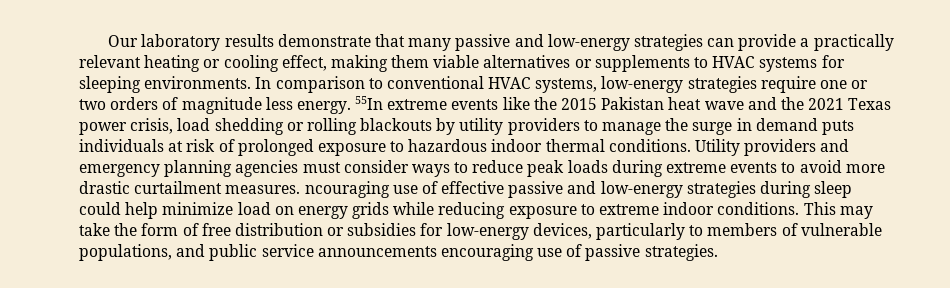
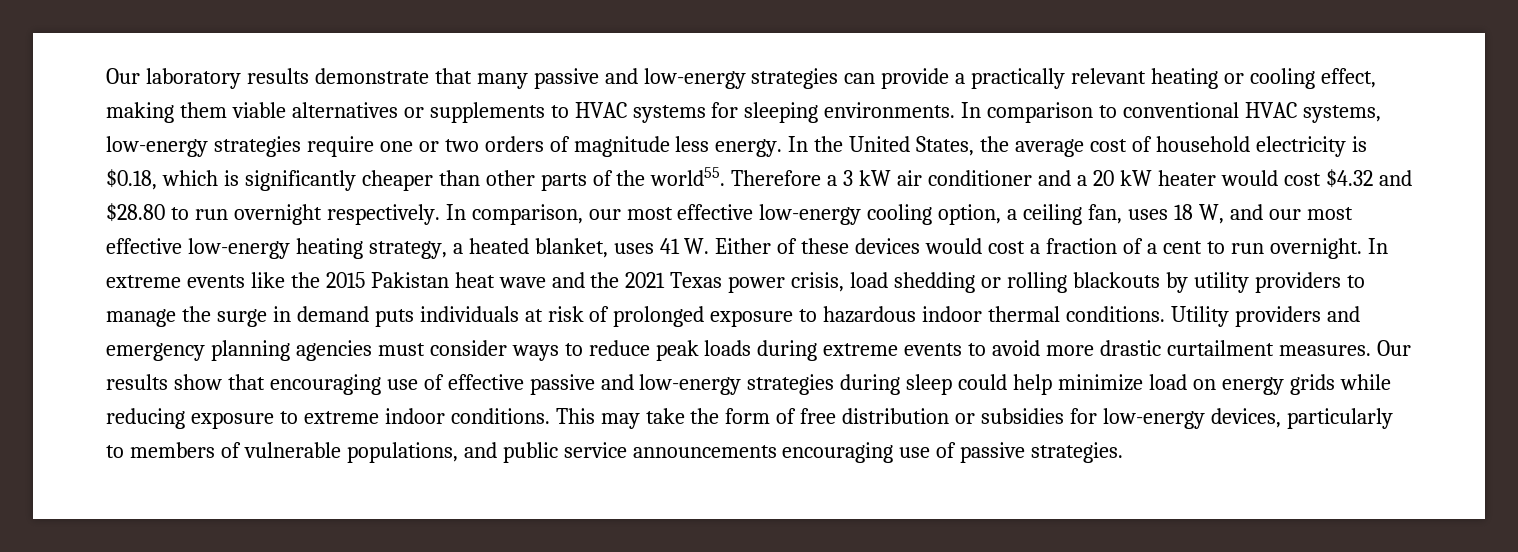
[355,96,384,110] 55In -> [788,136,1367,157] [106,167,1412,191] [106,203,1353,225] [106,238,1388,259] In the United States, the average cost of household electricity is $0.18, which is significantly cheaper than other parts of the world55. Therefore a 3 kW air conditioner and a 20 kW heater would cost $4.32 and $28.80 to run overnight respectively. In comparison, our most effective low-energy cooling option, a ceiling fan, uses 18 W, and our most effective low-energy heating strategy, a heated blanket, uses 41 W. Either of these devices would cost a fraction of a cent to run overnight. In
[304,181,390,198] ncouraging -> [1376,340,1411,356] [106,374,381,395] Our results show that encouraging

